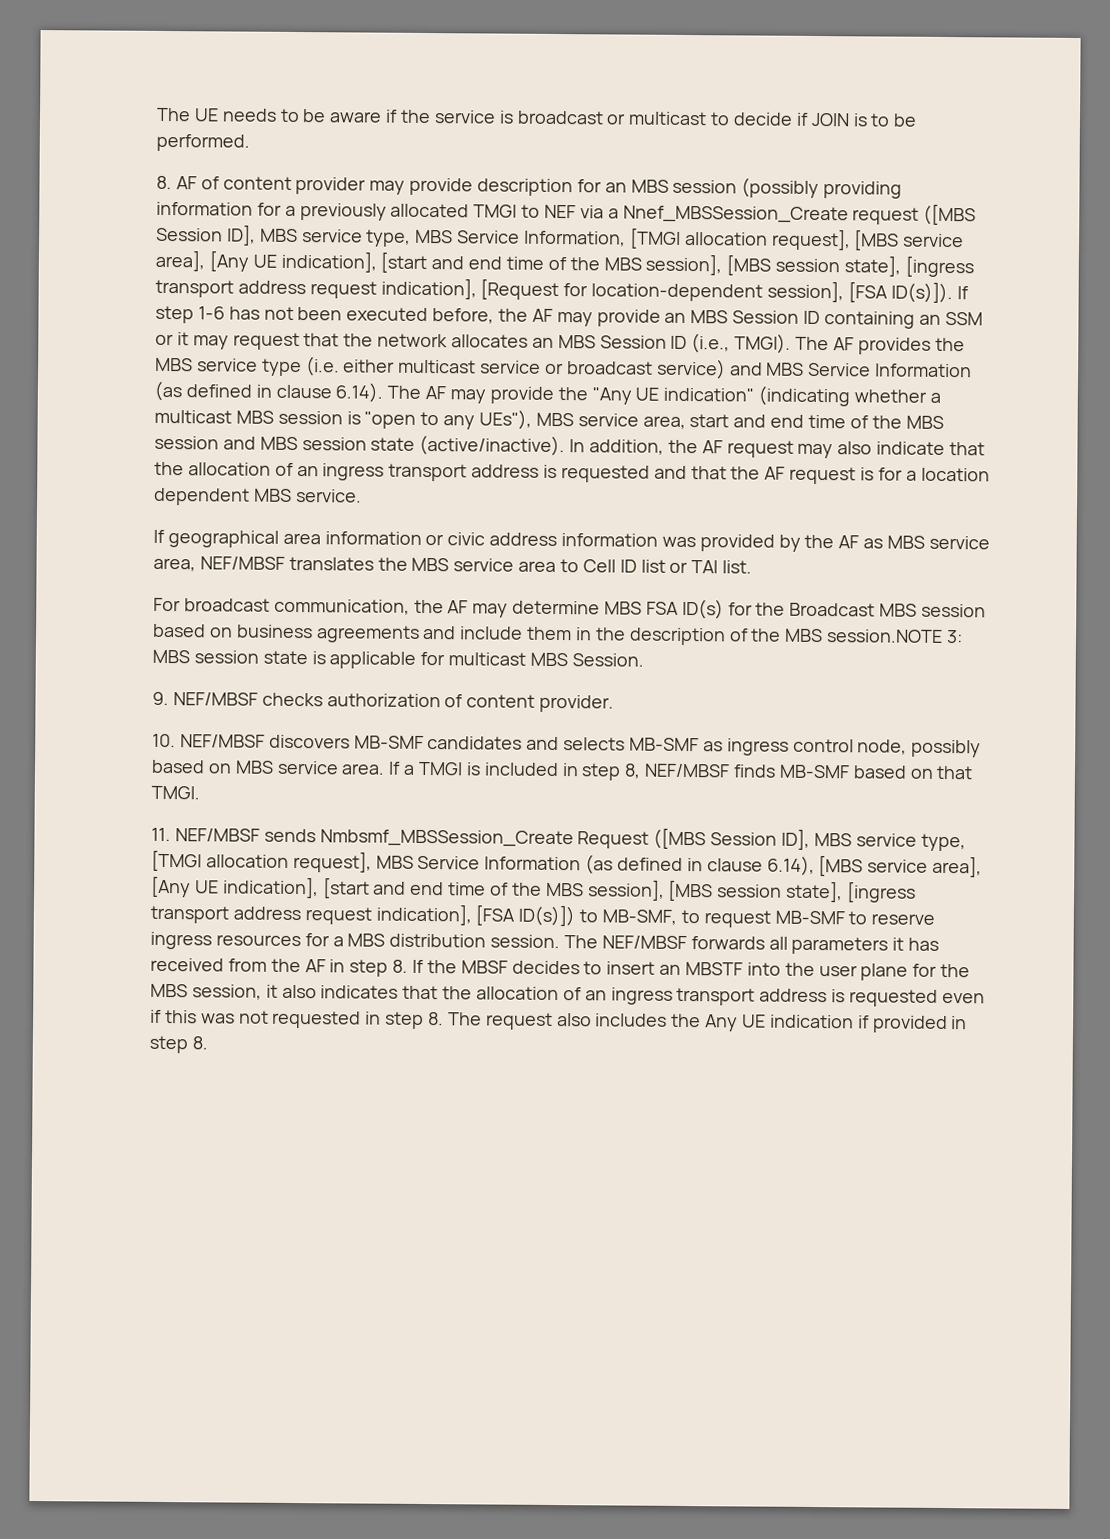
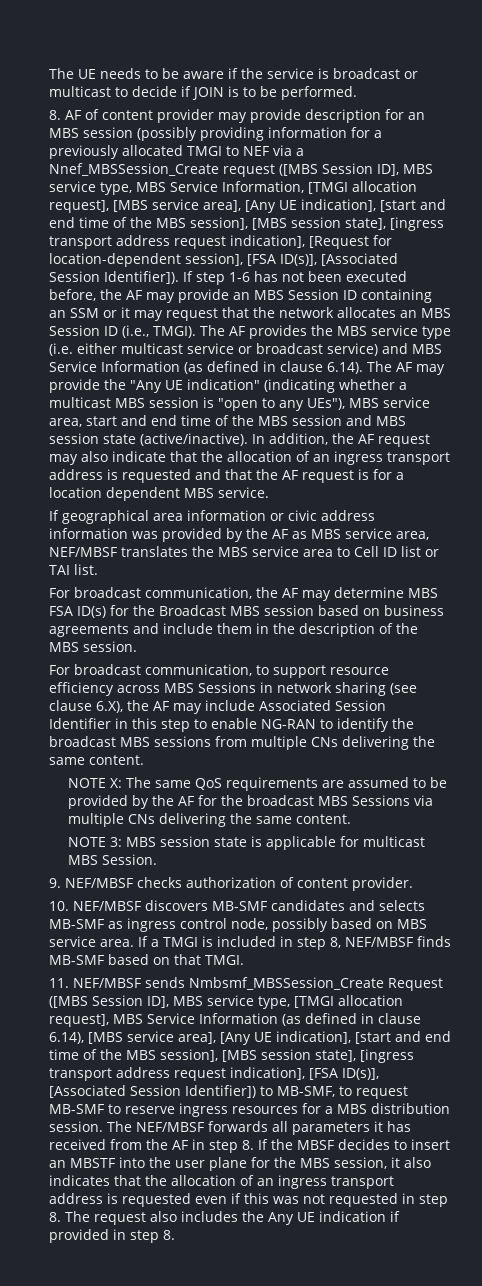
[890,281,953,304] ID(s)]). -> [280,253,399,266] [49,271,180,284] ID(s)], [Associated Session Identifier]).
[826,629,944,643] session.NOTE -> [83,641,138,652] [49,664,390,678] [49,682,418,696] [49,700,387,714] [49,718,415,732] [49,736,436,750] [49,755,145,765] [68,777,448,791] [68,795,434,809] [68,813,352,827] [68,837,107,847] session. // For broadcast communication, to support resource efficiency across MBS Sessions in network sharing (see clause 6.X), the AF may include Associated Session Identifier in this step to enable NG-RAN to identify the broadcast MBS sessions from multiple CNs delivering the same content. // NOTE X: The same QoS requirements are assumed to be provided by the AF for the broadcast MBS Sessions via multiple CNs delivering the same content. // NOTE
[518,904,576,927] ID(s)]) -> [342,1068,380,1080] [49,1085,257,1098] ID(s)], [Associated Session Identifier])

